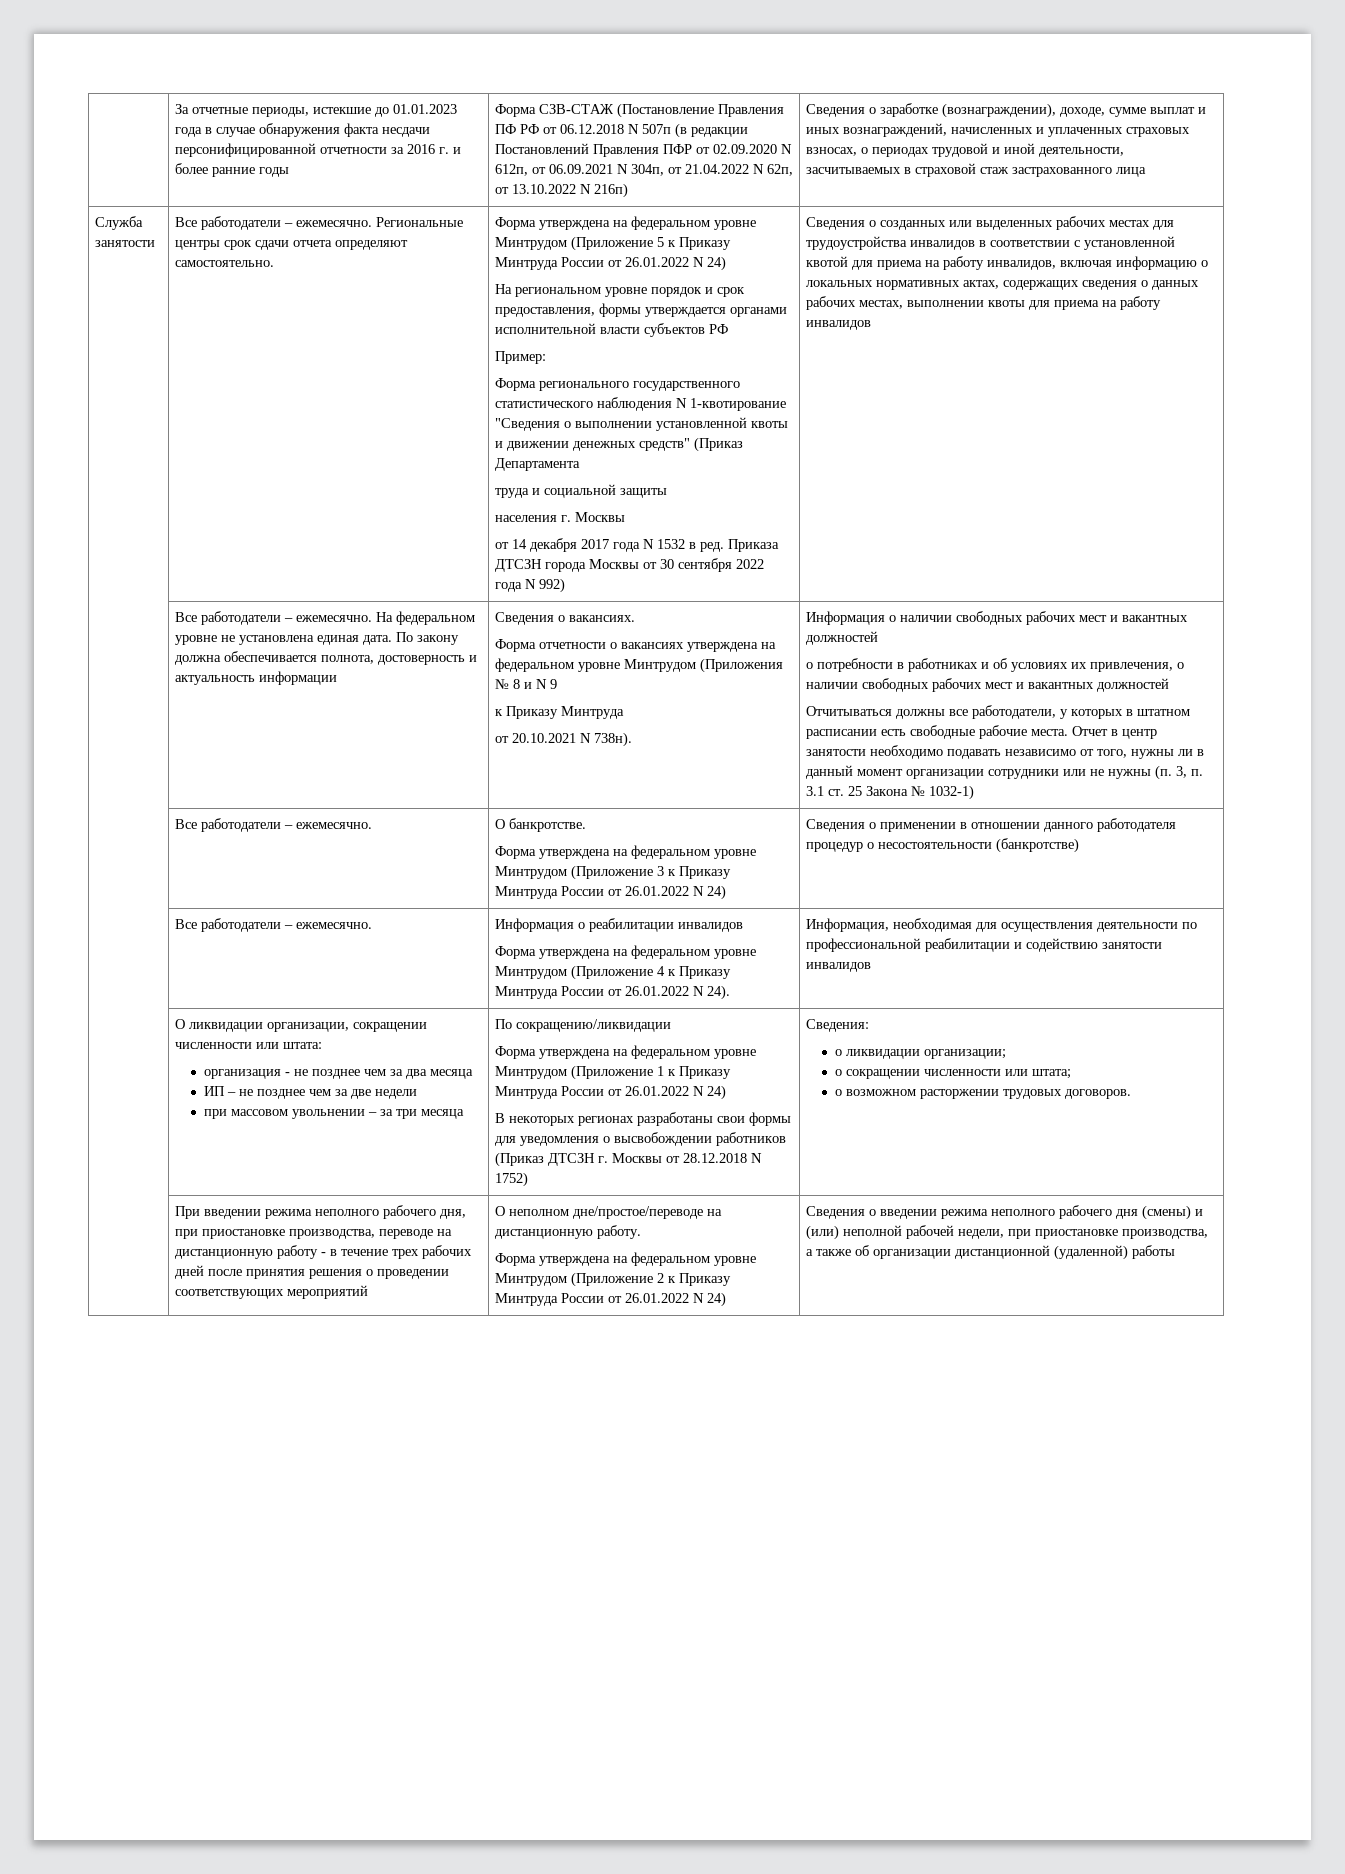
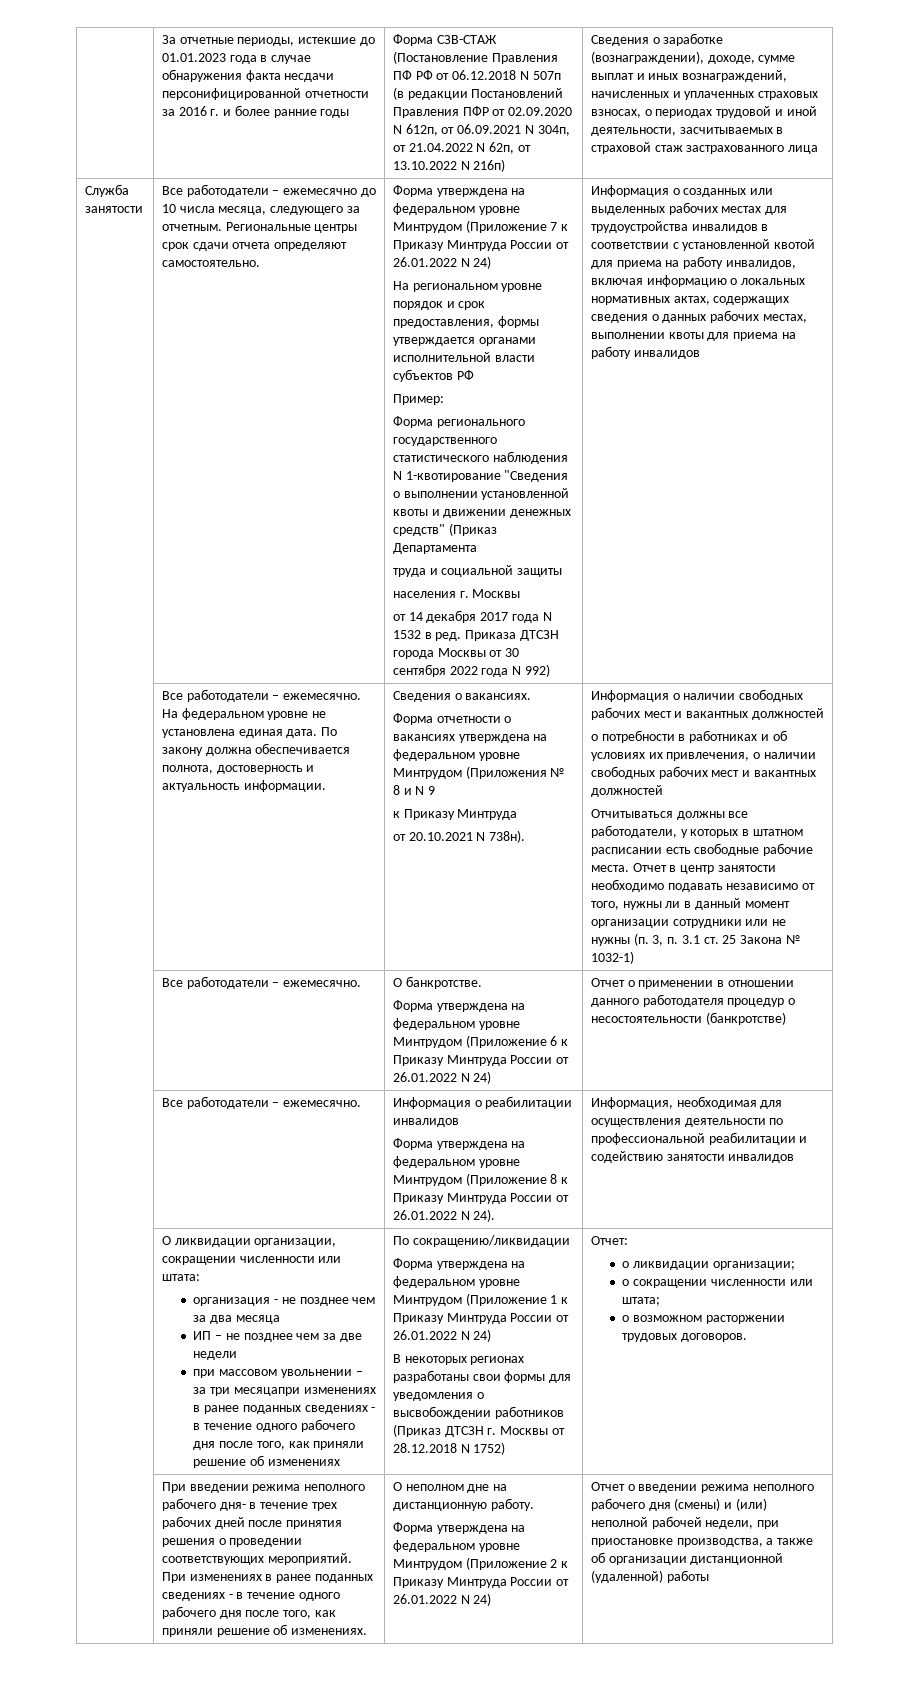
[295,220,372,227] ежемесячно. -> [283,188,376,197] [161,204,360,215] [161,224,222,231] ежемесячно до 10 числа месяца, следующего за отчетным.
[656,237,664,247] 5 -> [550,222,558,231] 7
[805,217,865,230] Сведения -> [590,185,669,197] Информация
[258,671,337,685] информации -> [243,780,326,792] информации.
[656,866,731,879] [494,885,726,900] [805,819,865,832] 3 к Приказу Минтруда России от 26.01.2022 N 24) | Сведения -> [550,1036,569,1046] [392,1055,570,1066] [392,1071,492,1084] [590,978,625,987] 6 к Приказу Минтруда России от 26.01.2022 N 24) | Отчет
[656,966,665,976] 4 -> [550,1174,558,1184] 8
[420,1109,464,1119] месяца -> [233,1387,376,1396] [193,1405,376,1414] [193,1419,355,1432] [193,1441,365,1450] [193,1455,340,1468] месяцапри изменениях в ранее поданных сведениях - в течение одного рабочего дня после того, как приняли решение об изменениях
[805,1019,869,1032] Сведения: -> [590,1236,628,1245] Отчет:
[439,1209,466,1219] [174,1229,452,1239] [174,1245,326,1259] дня, при приостановке производства, переводе на дистанционную работу - -> [219,1502,246,1511] дня-
[286,1285,368,1299] мероприятий -> [267,1553,352,1565] [161,1572,373,1583] [161,1592,340,1601] [161,1606,336,1619] [161,1624,368,1637] мероприятий. При изменениях в ранее поданных сведениях - в течение одного рабочего дня после того, как приняли решение об изменениях.
[572,1206,703,1219] дне/простое/переводе -> [467,1484,490,1493] дне
[805,1206,865,1219] Сведения -> [590,1482,625,1491] Отчет

